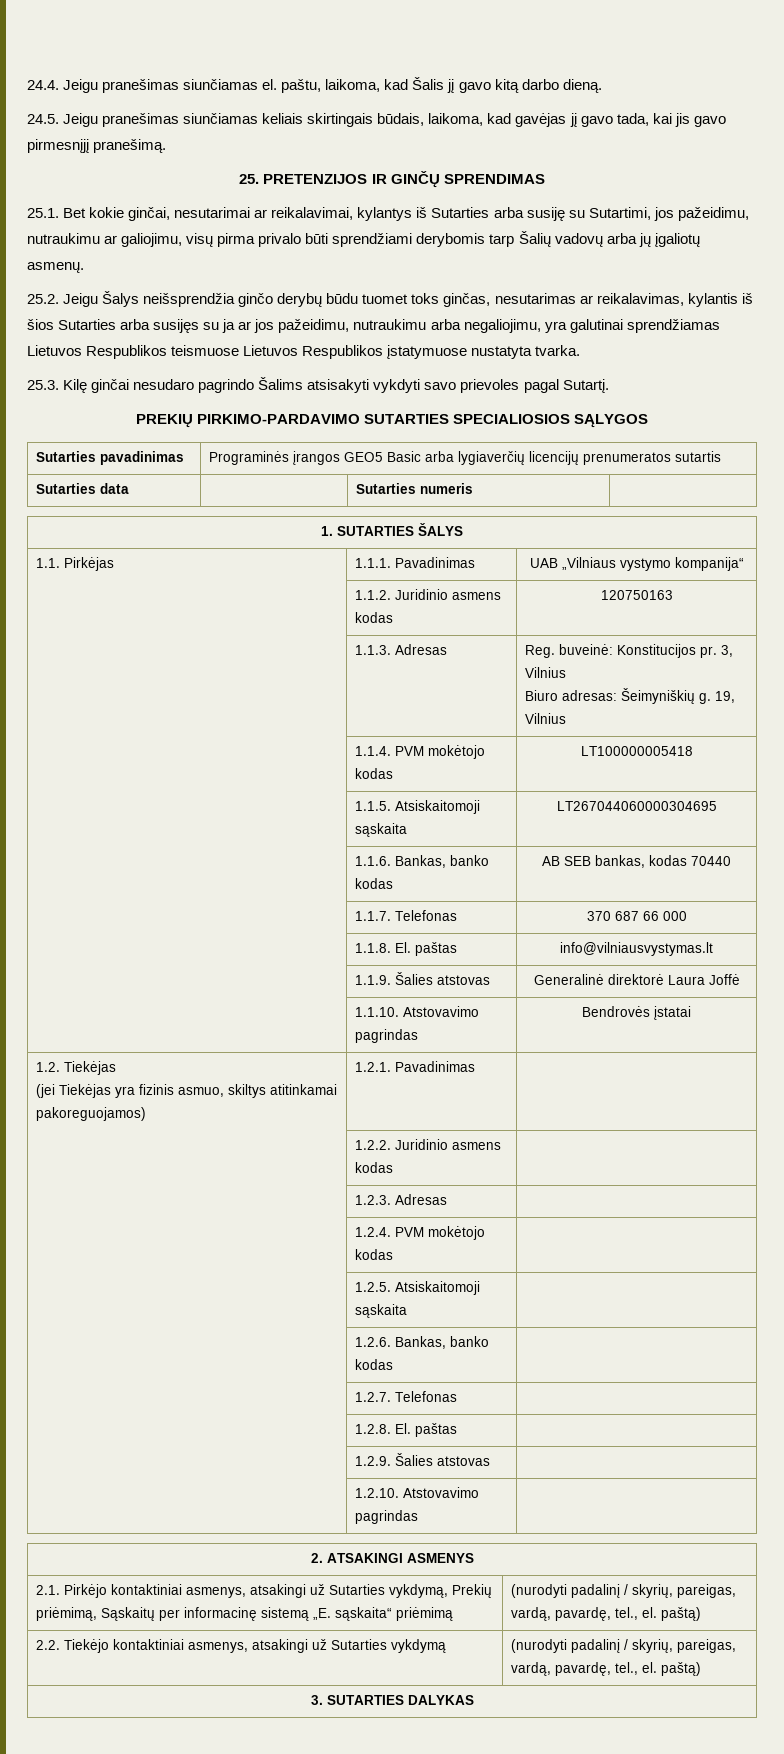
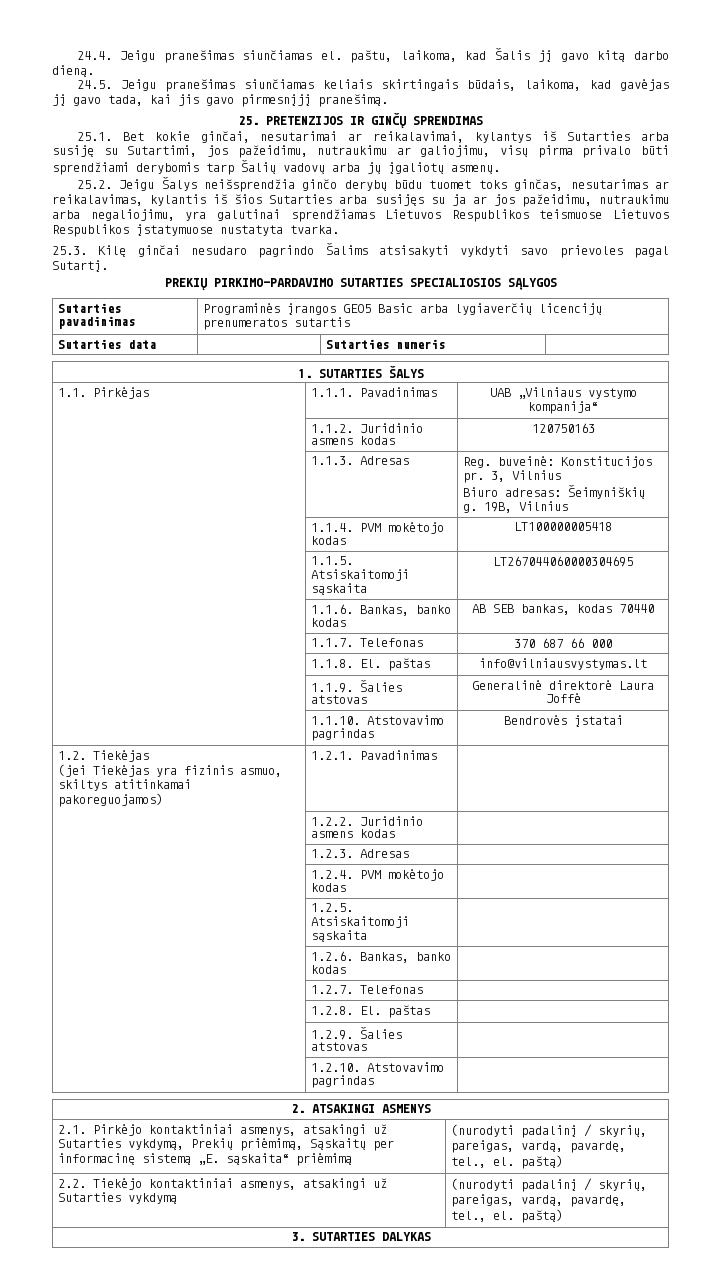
[714,691,735,703] 19, -> [484,502,513,513] 19B,

